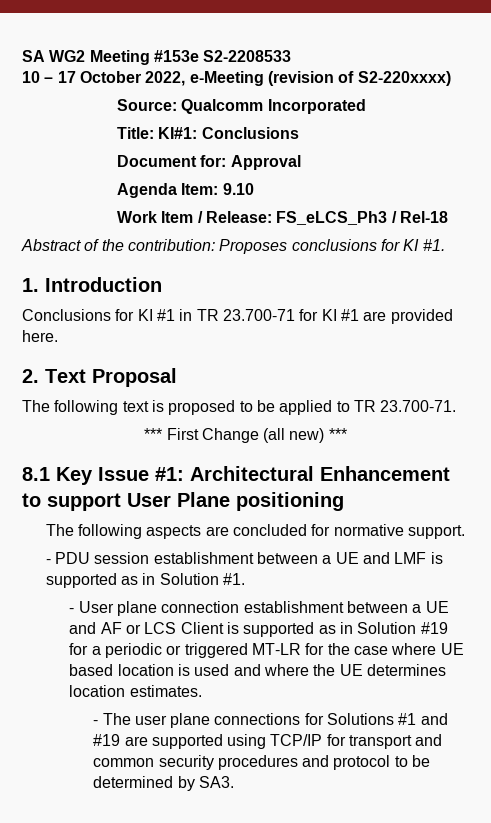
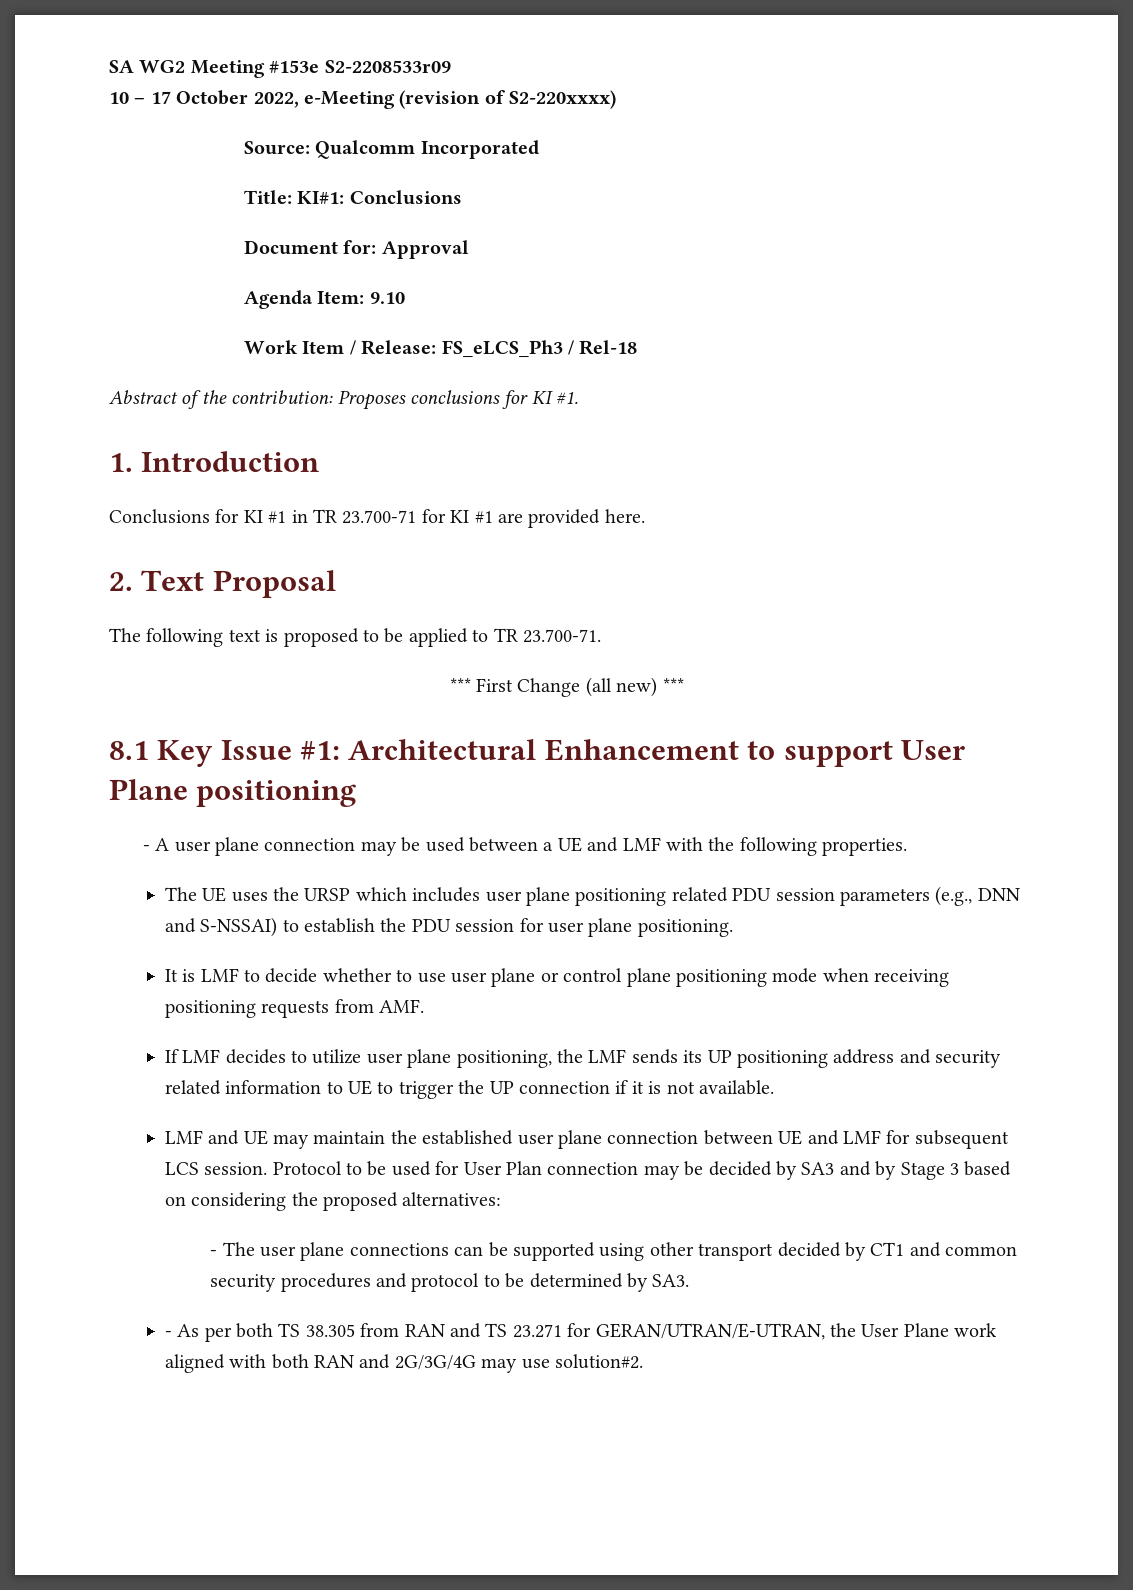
[203,50,292,62] S2-2208533 -> [324,60,451,73] S2-2208533r09
[45,524,465,539] [45,552,254,564] The following aspects are concluded for normative support. // - PDU session establishment -> [142,837,465,856] - A user plane connection may be used
[430,552,443,564] [45,573,246,588] [69,601,449,616] [69,622,448,637] [69,643,464,658] [69,664,447,676] [69,685,202,697] is supported as in Solution #1. // - User plane connection establishment between a UE and AF or LCS Client is supported as in Solution #19 for a periodic or triggered MT-LR for the case where UE based location is used and where the UE determines location estimates. -> [665,837,908,856] [164,886,1020,906] [164,917,733,937] [164,968,950,987] [164,999,424,1018] [164,1049,1002,1068] [164,1080,774,1099] [164,1130,1009,1149] [164,1161,1012,1180] [164,1192,502,1211] with the following properties. // The UE uses the URSP which includes user plane positioning related PDU session parameters (e.g., DNN and S-NSSAI) to establish the PDU session for user plane positioning. // It is LMF to decide whether to use user plane or control plane positioning mode when receiving positioning requests from AMF. // If LMF decides to utilize user plane positioning, the LMF sends its UP positioning address and security related information to UE to trigger the UP connection if it is not available. // LMF and UE may maintain the established user plane connection between UE and LMF for subsequent LCS session. Protocol to be used for User Plan connection may be decided by SA3 and by Stage 3 based on considering the proposed alternatives:
[304,713,448,725] [93,734,413,749] for Solutions #1 and #19 are supported using TCP/IP for transport -> [454,1242,905,1261] can be supported using other transport decided by CT1
(234, 782) none -> [164,1323,998,1342] [164,1354,643,1373] // - As per both TS 38.305 from RAN and TS 23.271 for GERAN/UTRAN/E-UTRAN, the User Plane work aligned with both RAN and 2G/3G/4G may use solution#2.

